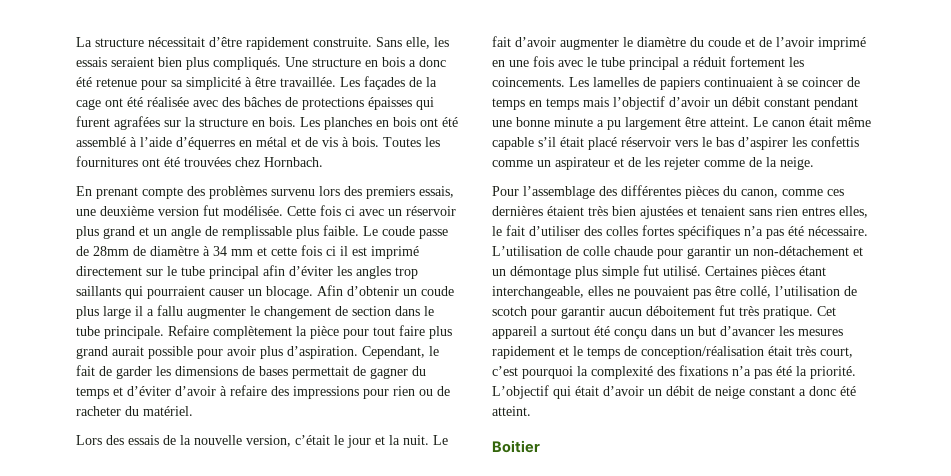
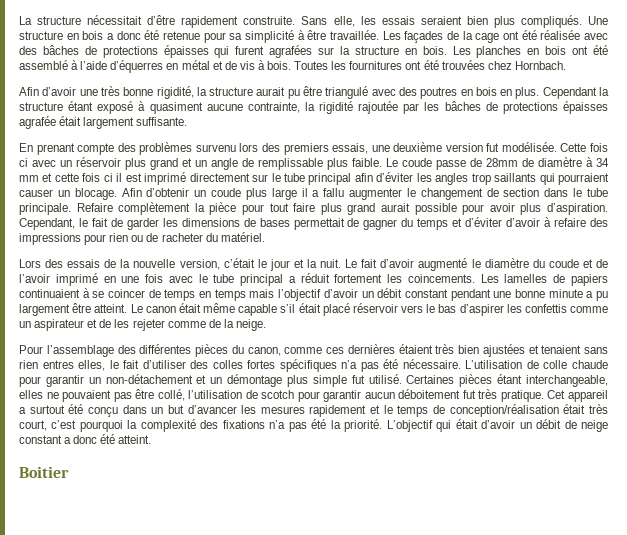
(323, 162) none -> [19,86,609,99] [19,101,608,114] [19,116,188,129] // Afin d’avoir une très bonne rigidité, la structure aurait pu être triangulé avec des poutres en bois en plus. Cependant la structure étant exposé à quasiment aucune contrainte, la rigidité rajoutée par les bâches de protections épaisses agrafée était largement suffisante.
[560,38,619,50] augmenter -> [418,258,468,271] augmenté

